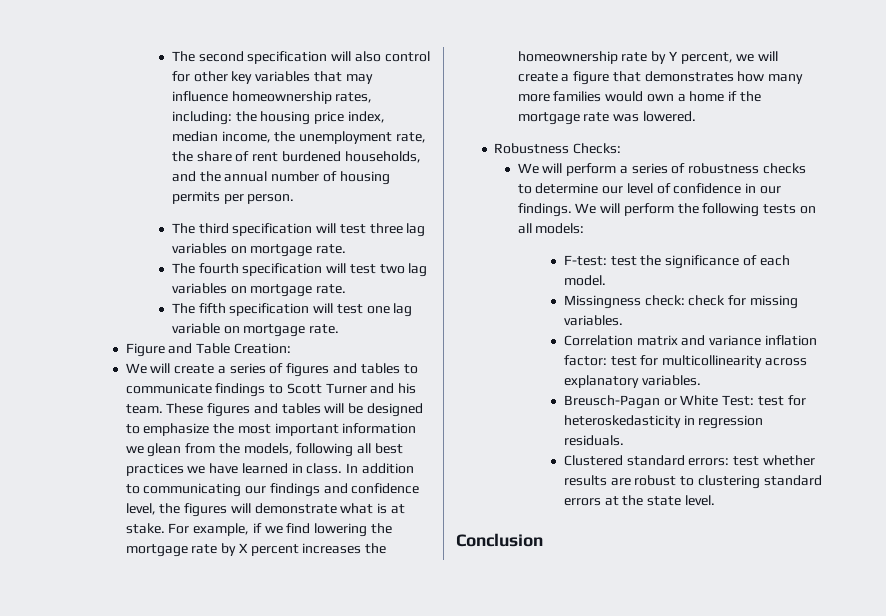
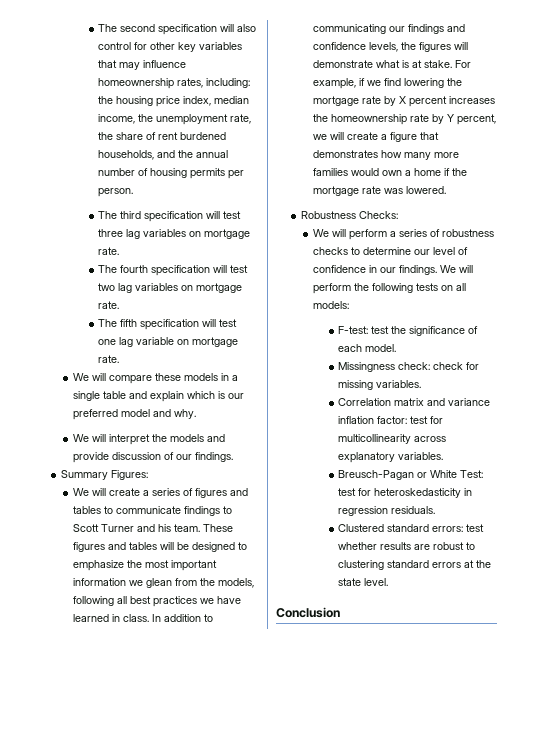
[125,343,291,357] Figure and Table Creation: -> [73,373,239,384] [73,391,245,402] [73,409,197,420] [73,434,226,445] [73,452,234,463] [60,470,148,480] We will compare these models in a single table and explain which is our preferred model and why. // We will interpret the models and provide discussion of our findings. // Summary Figures:
[125,503,156,515] level, -> [369,42,399,52] levels,

